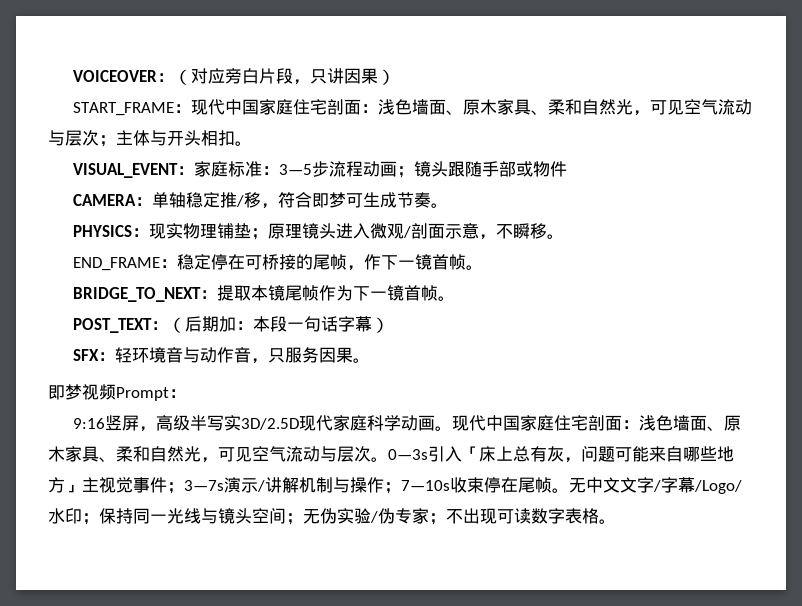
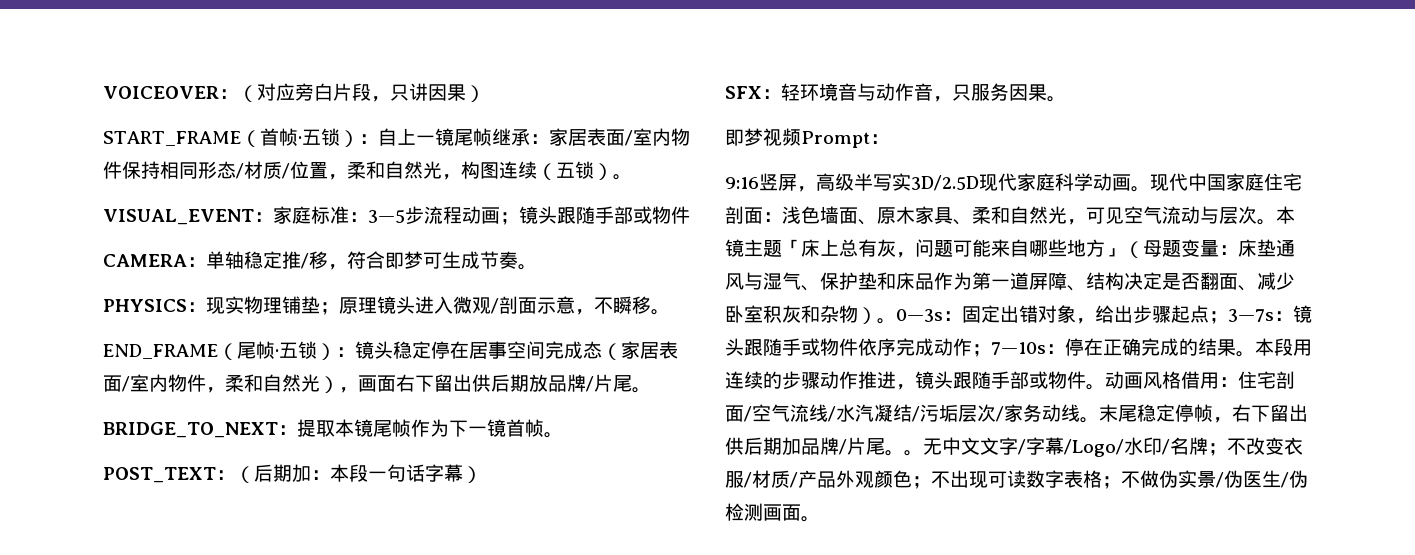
[174,99,753,116] [48,130,235,147] ：现代中国家庭住宅剖面：浅色墙面、原木家具、柔和自然光，可见空气流动与层次；主体与开头相扣 -> [240,128,690,147] [103,161,613,180] （首帧·五锁）：自上一镜尾帧继承：家居表面/室内物件保持相同形态/材质/位置，柔和自然光，构图连续（五锁）
[160,254,467,271] ：稳定停在可桥接的尾帧，作下一镜首帧 -> [218,341,678,360] [103,374,632,393] （尾帧·五锁）：镜头稳定停在居事空间完成态（家居表面/室内物件，柔和自然光），画面右下留出供后期放品牌/片尾
[388,446,462,462] 0—3s引入 -> [1276,206,1295,224] [725,239,782,257] 本镜主题
[82,477,552,494] 主视觉事件；3—7s演示/讲解机制与操作；7—10s收束停在尾帧 -> [1124,239,1295,258] [725,272,1295,291] [725,305,1312,324] [725,338,1312,357] [725,371,1295,390] [725,404,1308,423] [725,437,904,456] （母题变量：床垫通风与湿气、保护垫和床品作为第一道屏障、结构决定是否翻面、减少卧室积灰和杂物）。0—3s：固定出错对象，给出步骤起点；3—7s：镜头跟随手或物件依序完成动作；7—10s：停在正确完成的结果。本段用连续的步骤动作推进，镜头跟随手部或物件。动画风格借用：住宅剖面/空气流线/水汽凝结/污垢层次/家务动线。末尾稳定停帧，右下留出供后期加品牌/片尾。
[82,508,429,525] ；保持同一光线与镜头空间；无伪实验/伪专家 -> [1162,437,1303,456] [725,470,912,488] /名牌；不改变衣服/材质/产品外观颜色
(599, 516) none -> [1102,470,1308,489] [725,503,801,521] ；不做伪实景/伪医生/伪检测画面

